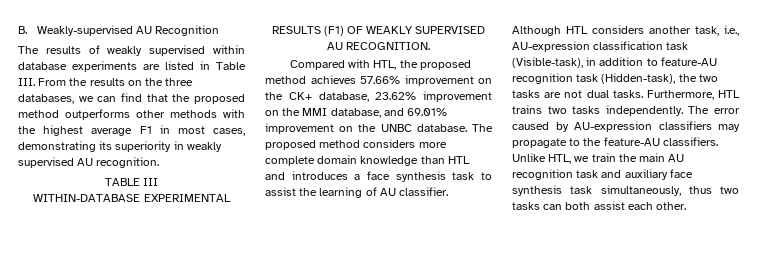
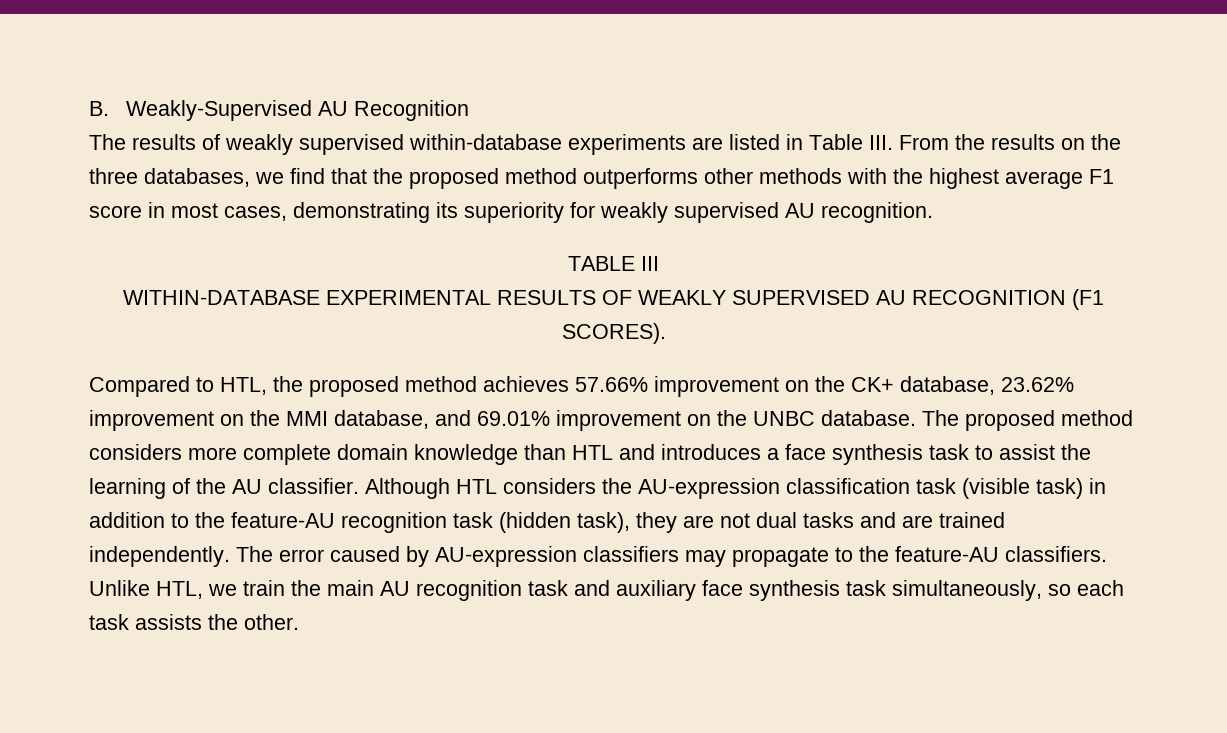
[36,25,133,36] Weakly-supervised -> [125,100,312,121] Weakly-Supervised
[213,45,245,54] [18,62,67,70] within database -> [409,134,562,150] within-database
[97,96,117,102] can -> (284, 178) none
(152, 130) none -> [89,205,142,218] score
[173,141,184,150] in -> [570,202,595,218] for
[323,26,344,36] (F1) -> (596, 297) none
[346,42,431,50] RECOGNITION. -> [912,289,1104,310] [561,323,666,344] RECOGNITION (F1 SCORES).
[348,59,371,68] with -> [196,377,214,392] to
(377, 191) none -> [196,478,226,494] the
[649,25,739,36] another task, i.e., -> [602,478,632,494] the
[512,57,583,68] (Visible-task), -> [962,478,1083,499] (visible task)
(658, 62) none -> [195,512,225,528] the
[601,73,718,84] [512,90,740,100] [512,105,601,114] (Hidden-task), the two tasks are not dual tasks. Furthermore, HTL trains two tasks -> [499,512,1005,533] (hidden task), they are not dual tasks and are trained
[688,186,739,194] [512,201,653,210] thus two tasks can both assist each -> [1048,580,1124,596] [89,614,238,630] so each task assists the

